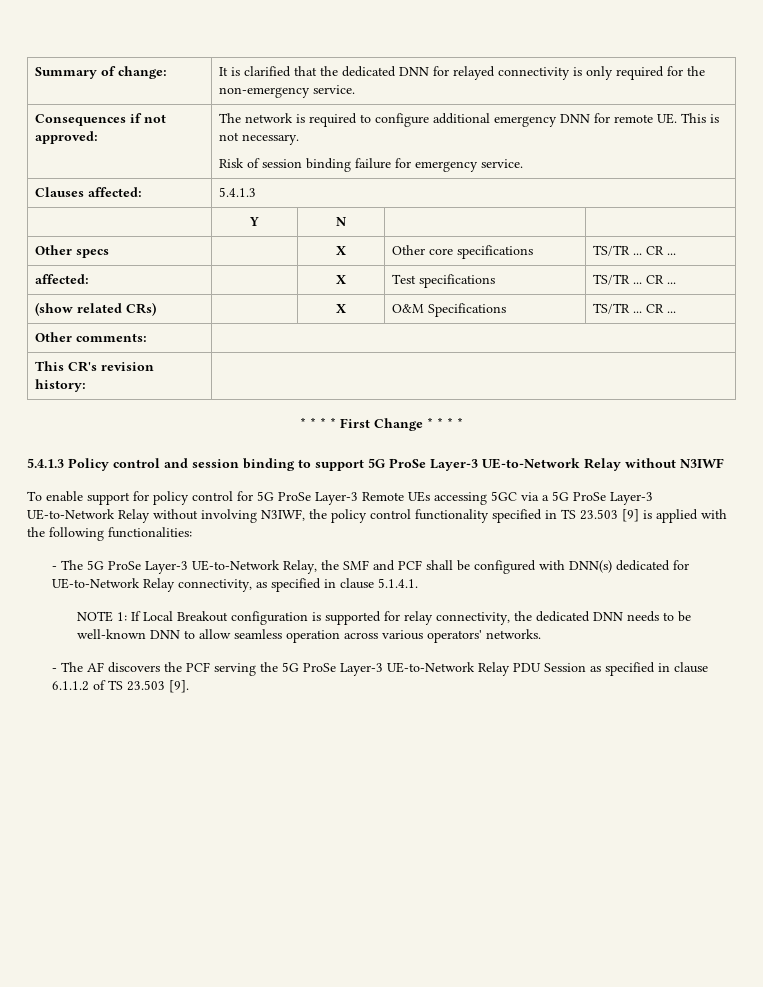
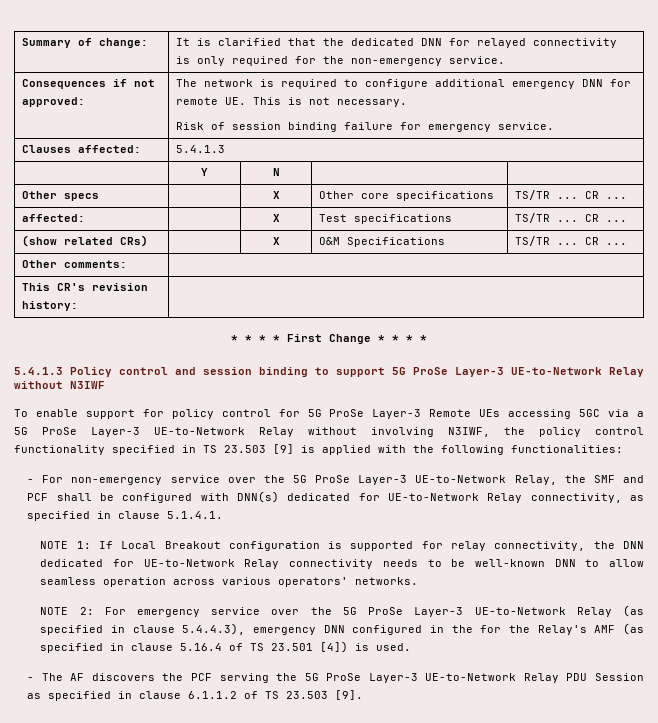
[61,560,84,570] The -> [42,475,285,485] For non-emergency service over the
[536,611,624,622] dedicated DNN -> [623,541,644,549] [40,559,374,569] DNN dedicated for UE-to-Network Relay connectivity
(542, 634) none -> [40,605,644,617] [40,623,644,635] [40,641,412,653] // NOTE 2: For emergency service over the 5G ProSe Layer-3 UE-to-Network Relay (as specified in clause 5.4.4.3), emergency DNN configured in the for the Relay's AMF (as specified in clause 5.16.4 of TS 23.501 [4]) is used.

